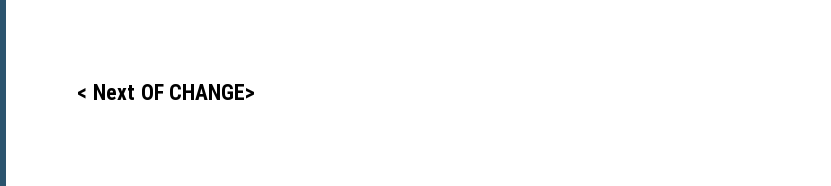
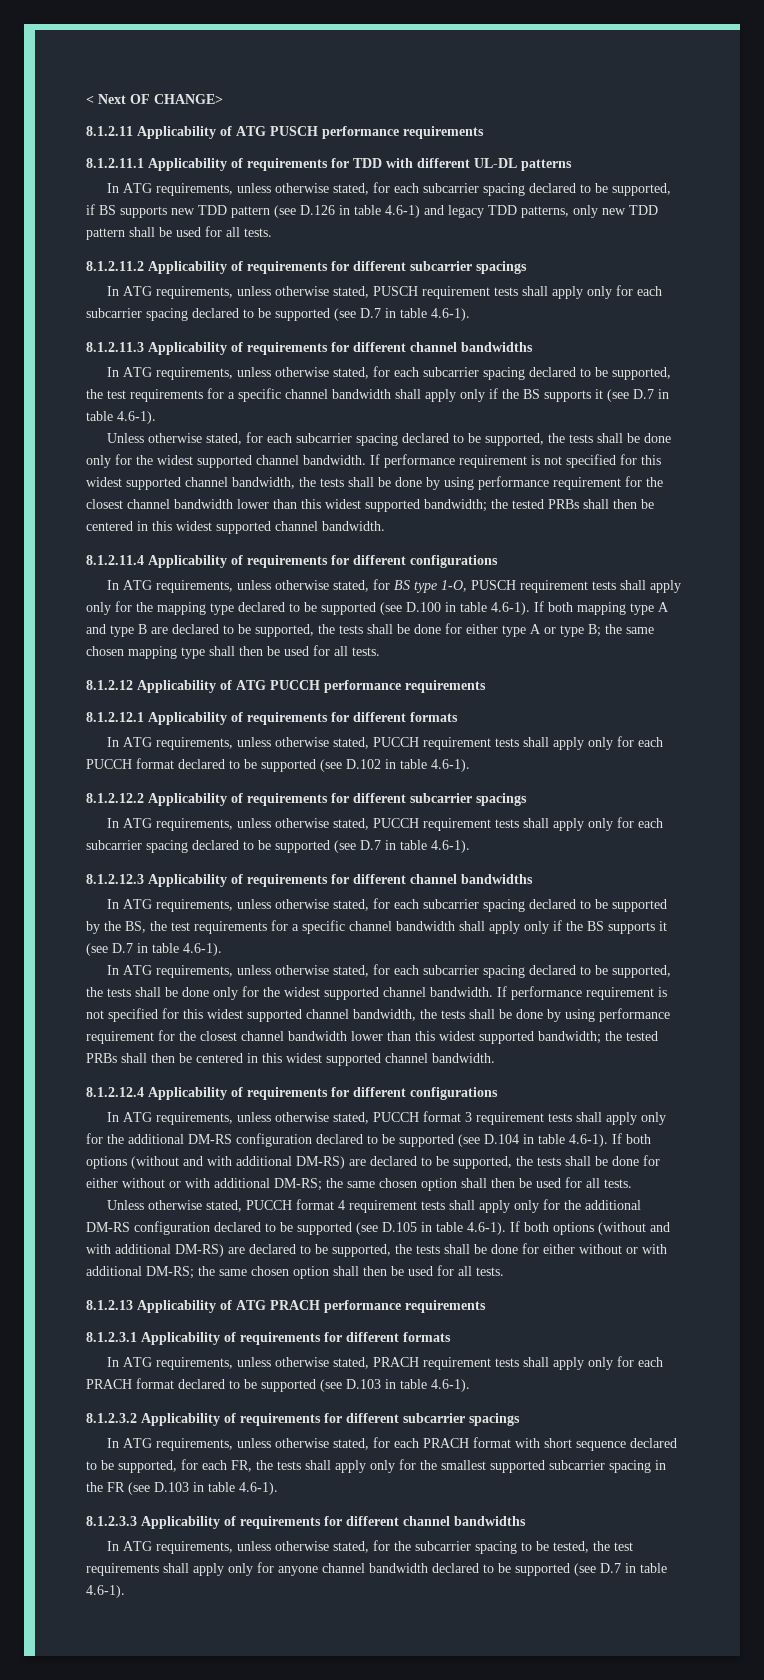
(256, 92) none -> [86,126,484,139] [86,158,572,171] [106,182,671,196] [86,204,658,218] [86,226,272,240] [86,261,527,274] [106,285,662,299] [86,308,470,321] [86,342,533,355] [106,366,671,380] [86,388,669,402] [86,411,156,424] [106,432,671,446] [86,454,661,468] [86,476,663,490] [86,499,654,512] [86,521,385,534] [86,555,498,568] [106,579,681,593] [86,601,669,615] [86,623,654,637] [86,645,380,659] [86,680,486,693] [86,712,458,725] [106,736,663,750] [86,758,470,772] [86,793,527,806] [106,817,663,831] [86,840,470,853] [86,874,533,887] [106,898,667,912] [86,920,667,934] [86,943,222,956] [106,964,671,978] [86,986,667,1000] [86,1008,670,1022] [86,1030,658,1044] [86,1053,495,1066] [86,1087,498,1100] [106,1111,666,1125] [86,1133,651,1147] [86,1155,660,1169] [86,1177,632,1191] [106,1199,641,1213] [86,1221,670,1235] [86,1243,667,1257] [86,1265,504,1279] [86,1300,486,1313] [86,1332,451,1345] [106,1356,663,1370] [86,1378,470,1392] [86,1413,520,1426] [106,1437,677,1451] [86,1459,666,1473] [86,1482,278,1495] [86,1516,526,1529] [106,1540,633,1554] [86,1562,667,1576] [86,1585,125,1598] // 8.1.2.11 Applicability of ATG PUSCH performance requirements // 8.1.2.11.1 Applicability of requirements for TDD with different UL-DL patterns // In ATG requirements, unless otherwise stated, for each subcarrier spacing declared to be supported, if BS supports new TDD pattern (see D.126 in table 4.6-1) and legacy TDD patterns, only new TDD pattern shall be used for all tests. // 8.1.2.11.2 Applicability of requirements for different subcarrier spacings // In ATG requirements, unless otherwise stated, PUSCH requirement tests shall apply only for each subcarrier spacing declared to be supported (see D.7 in table 4.6-1). // 8.1.2.11.3 Applicability of requirements for different channel bandwidths // In ATG requirements, unless otherwise stated, for each subcarrier spacing declared to be supported, the test requirements for a specific channel bandwidth shall apply only if the BS supports it (see D.7 in table 4.6-1). // Unless otherwise stated, for each subcarrier spacing declared to be supported, the tests shall be done only for the widest supported channel bandwidth. If performance requirement is not specified for this widest supported channel bandwidth, the tests shall be done by using performance requirement for the closest channel bandwidth lower than this widest supported bandwidth; the tested PRBs shall then be centered in this widest supported channel bandwidth. // 8.1.2.11.4 Applicability of requirements for different configurations // In ATG requirements, unless otherwise stated, for BS type 1-O, PUSCH requirement tests shall apply only for the mapping type declared to be supported (see D.100 in table 4.6-1). If both mapping type A and type B are declared to be supported, the tests shall be done for either type A or type B; the same chosen mapping type shall then be used for all tests. // 8.1.2.12 Applicability of ATG PUCCH performance requirements // 8.1.2.12.1 Applicability of requirements for different formats // In ATG requirements, unless otherwise stated, PUCCH requirement tests shall apply only for each PUCCH format declared to be supported (see D.102 in table 4.6-1). // 8.1.2.12.2 Applicability of requirements for different subcarrier spacings // In ATG requirements, unless otherwise stated, PUCCH requirement tests shall apply only for each subcarrier spacing declared to be supported (see D.7 in table 4.6-1). // 8.1.2.12.3 Applicability of requirements for different channel bandwidths // In ATG requirements, unless otherwise stated, for each subcarrier spacing declared to be supported by the BS, the test requirements for a specific channel bandwidth shall apply only if the BS supports it (see D.7 in table 4.6-1). // In ATG requirements, unless otherwise stated, for each subcarrier spacing declared to be supported, the tests shall be done only for the widest supported channel bandwidth. If performance requirement is not specified for this widest supported channel bandwidth, the tests shall be done by using performance requirement for the closest channel bandwidth lower than this widest supported bandwidth; the tested PRBs shall then be centered in this widest supported channel bandwidth. // 8.1.2.12.4 Applicability of requirements for different configurations // In ATG requirements, unless otherwise stated, PUCCH format 3 requirement tests shall apply only for the additional DM-RS configuration declared to be supported (see D.104 in table 4.6-1). If both options (without and with additional DM-RS) are declared to be supported, the tests shall be done for either without or with additional DM-RS; the same chosen option shall then be used for all tests. // Unless otherwise stated, PUCCH format 4 requirement tests shall apply only for the additional DM-RS configuration declared to be supported (see D.105 in table 4.6-1). If both options (without and with additional DM-RS) are declared to be supported, the tests shall be done for either without or with additional DM-RS; the same chosen option shall then be used for all tests. // 8.1.2.13 Applicability of ATG PRACH performance requirements // 8.1.2.3.1 Applicability of requirements for different formats // In ATG requirements, unless otherwise stated, PRACH requirement tests shall apply only for each PRACH format declared to be supported (see D.103 in table 4.6-1). // 8.1.2.3.2 Applicability of requirements for different subcarrier spacings // In ATG requirements, unless otherwise stated, for each PRACH format with short sequence declared to be supported, for each FR, the tests shall apply only for the smallest supported subcarrier spacing in the FR (see D.103 in table 4.6-1). // 8.1.2.3.3 Applicability of requirements for different channel bandwidths // In ATG requirements, unless otherwise stated, for the subcarrier spacing to be tested, the test requirements shall apply only for anyone channel bandwidth declared to be supported (see D.7 in table 4.6-1).

